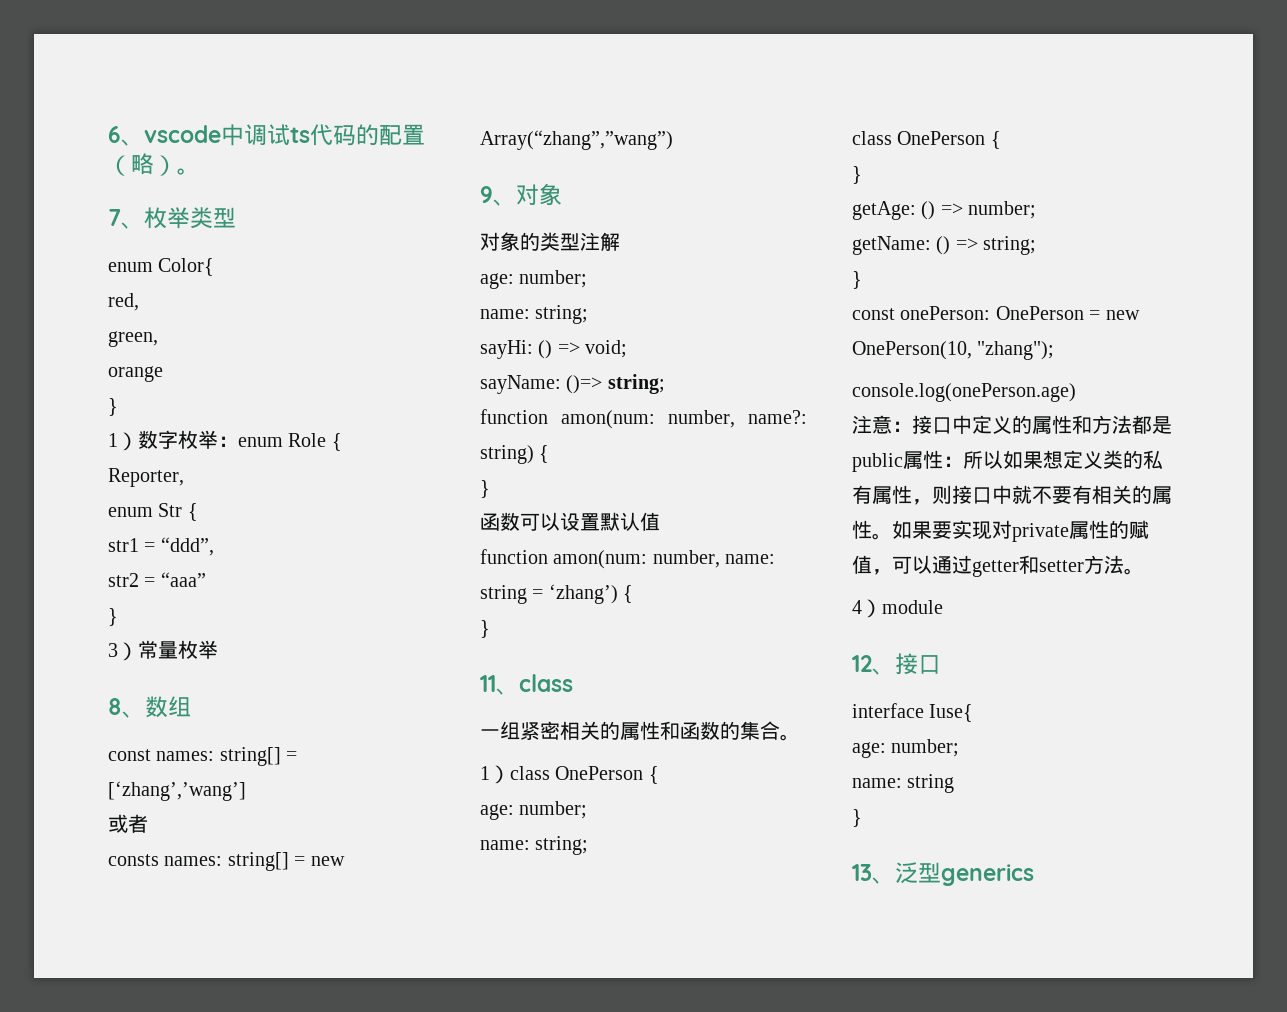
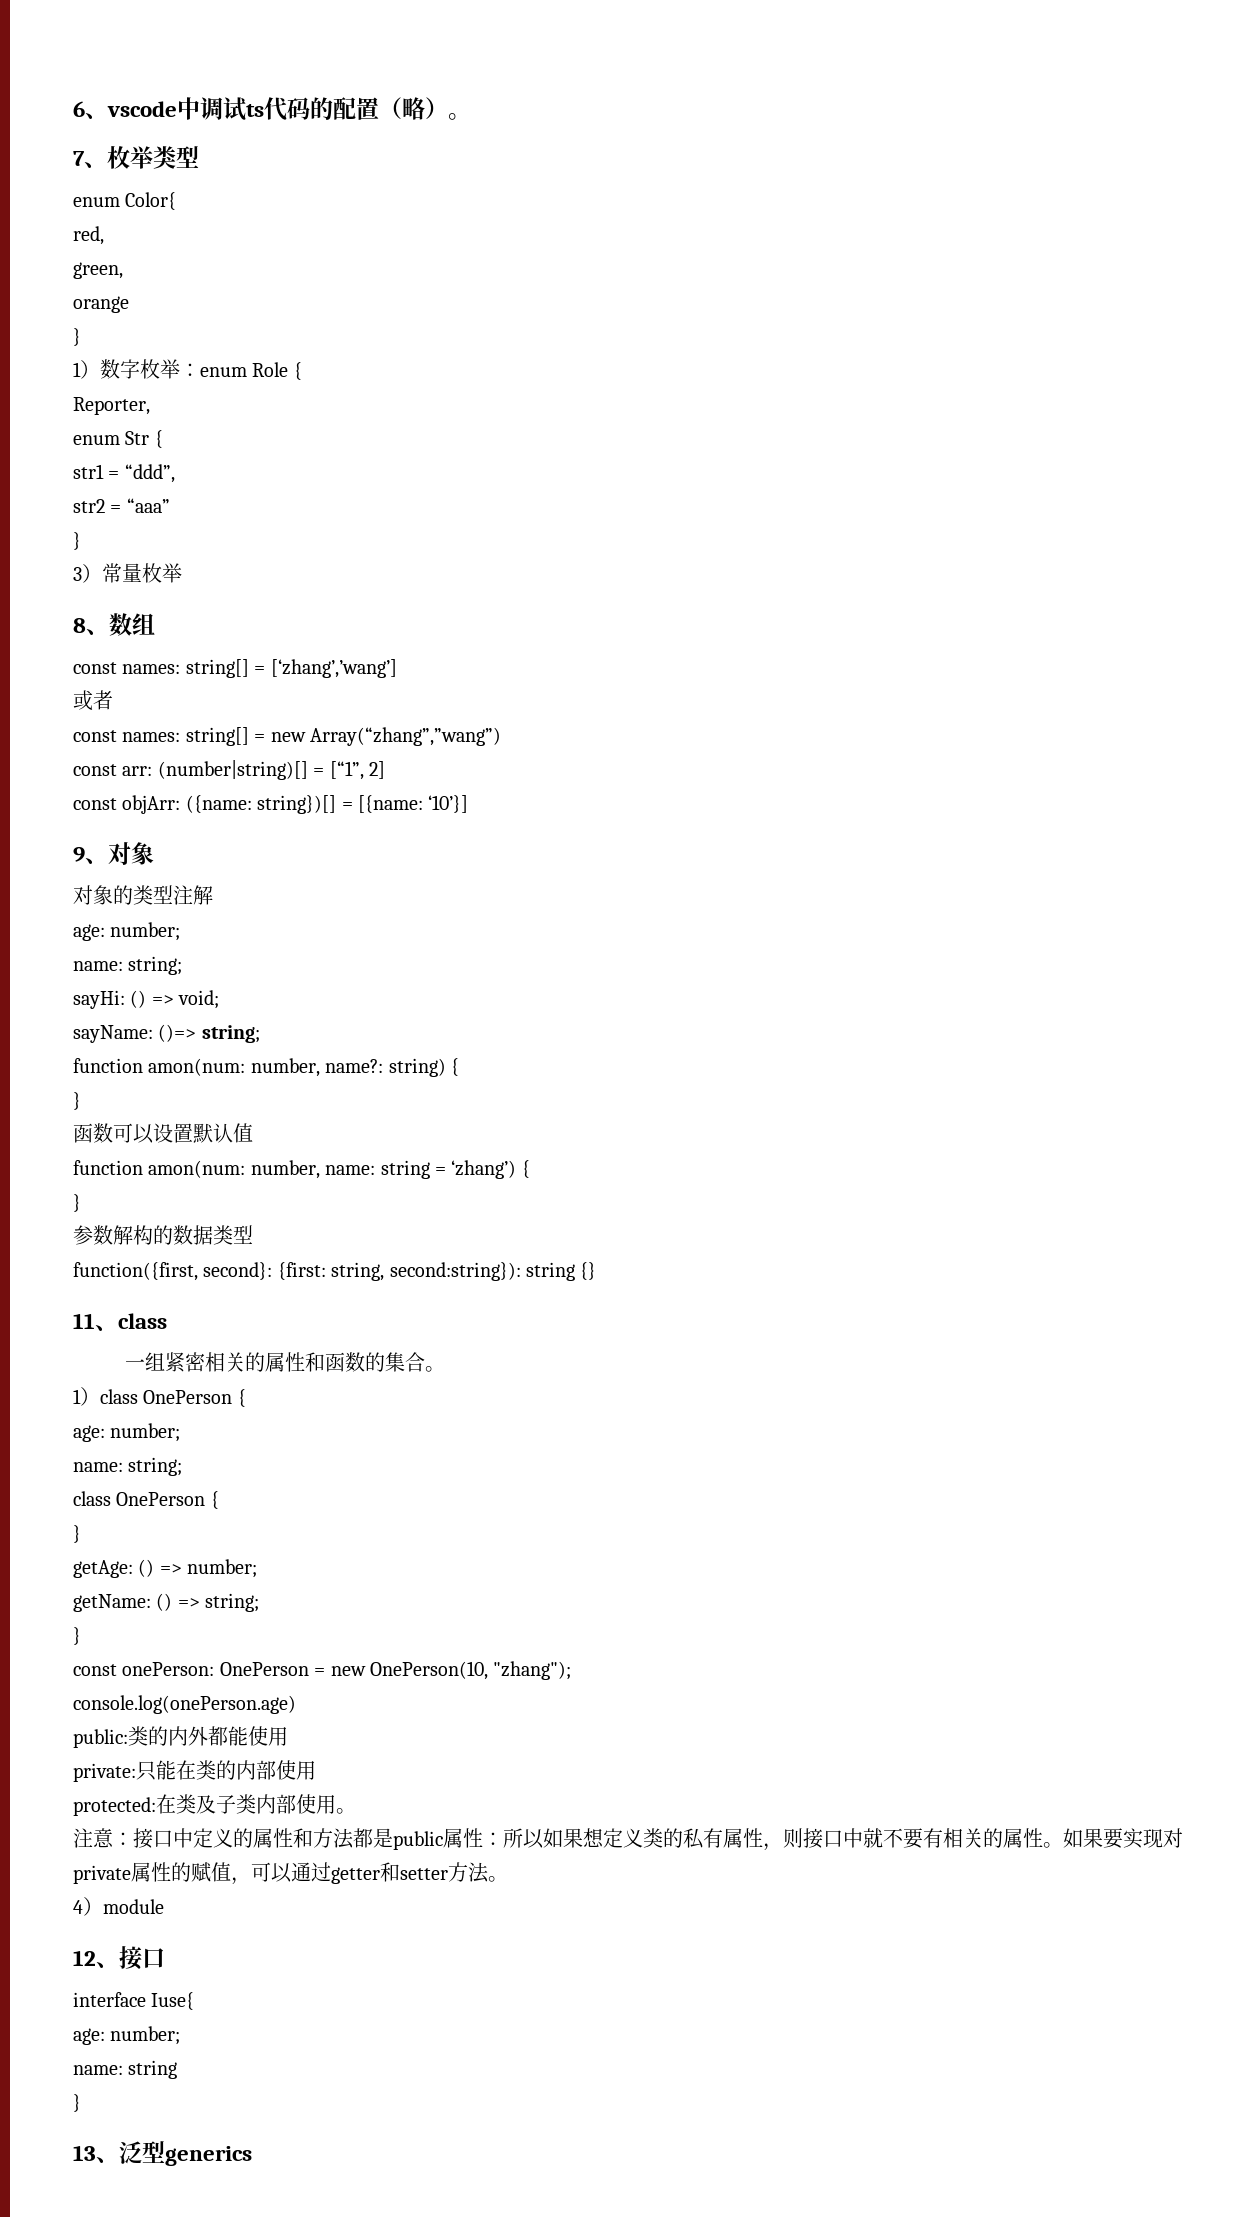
[108,854,159,866] consts -> [73,730,117,742] const
(673, 140) none -> [73,760,385,780] [73,795,469,814] // const arr: (number|string)[] = [“1”, 2] // const objArr: ({name: string})[] = [{name: ‘10’}]
(490, 629) none -> [73,1225,253,1245] [73,1262,597,1281] // 参数解构的数据类型 // function({first, second}: {first: string, second:string}): string {}
(1076, 392) none -> [73,1726,288,1748] [73,1760,316,1782] [73,1794,356,1816] // public:类的内外都能使用 // private:只能在类的内部使用 // protected:在类及子类内部使用。

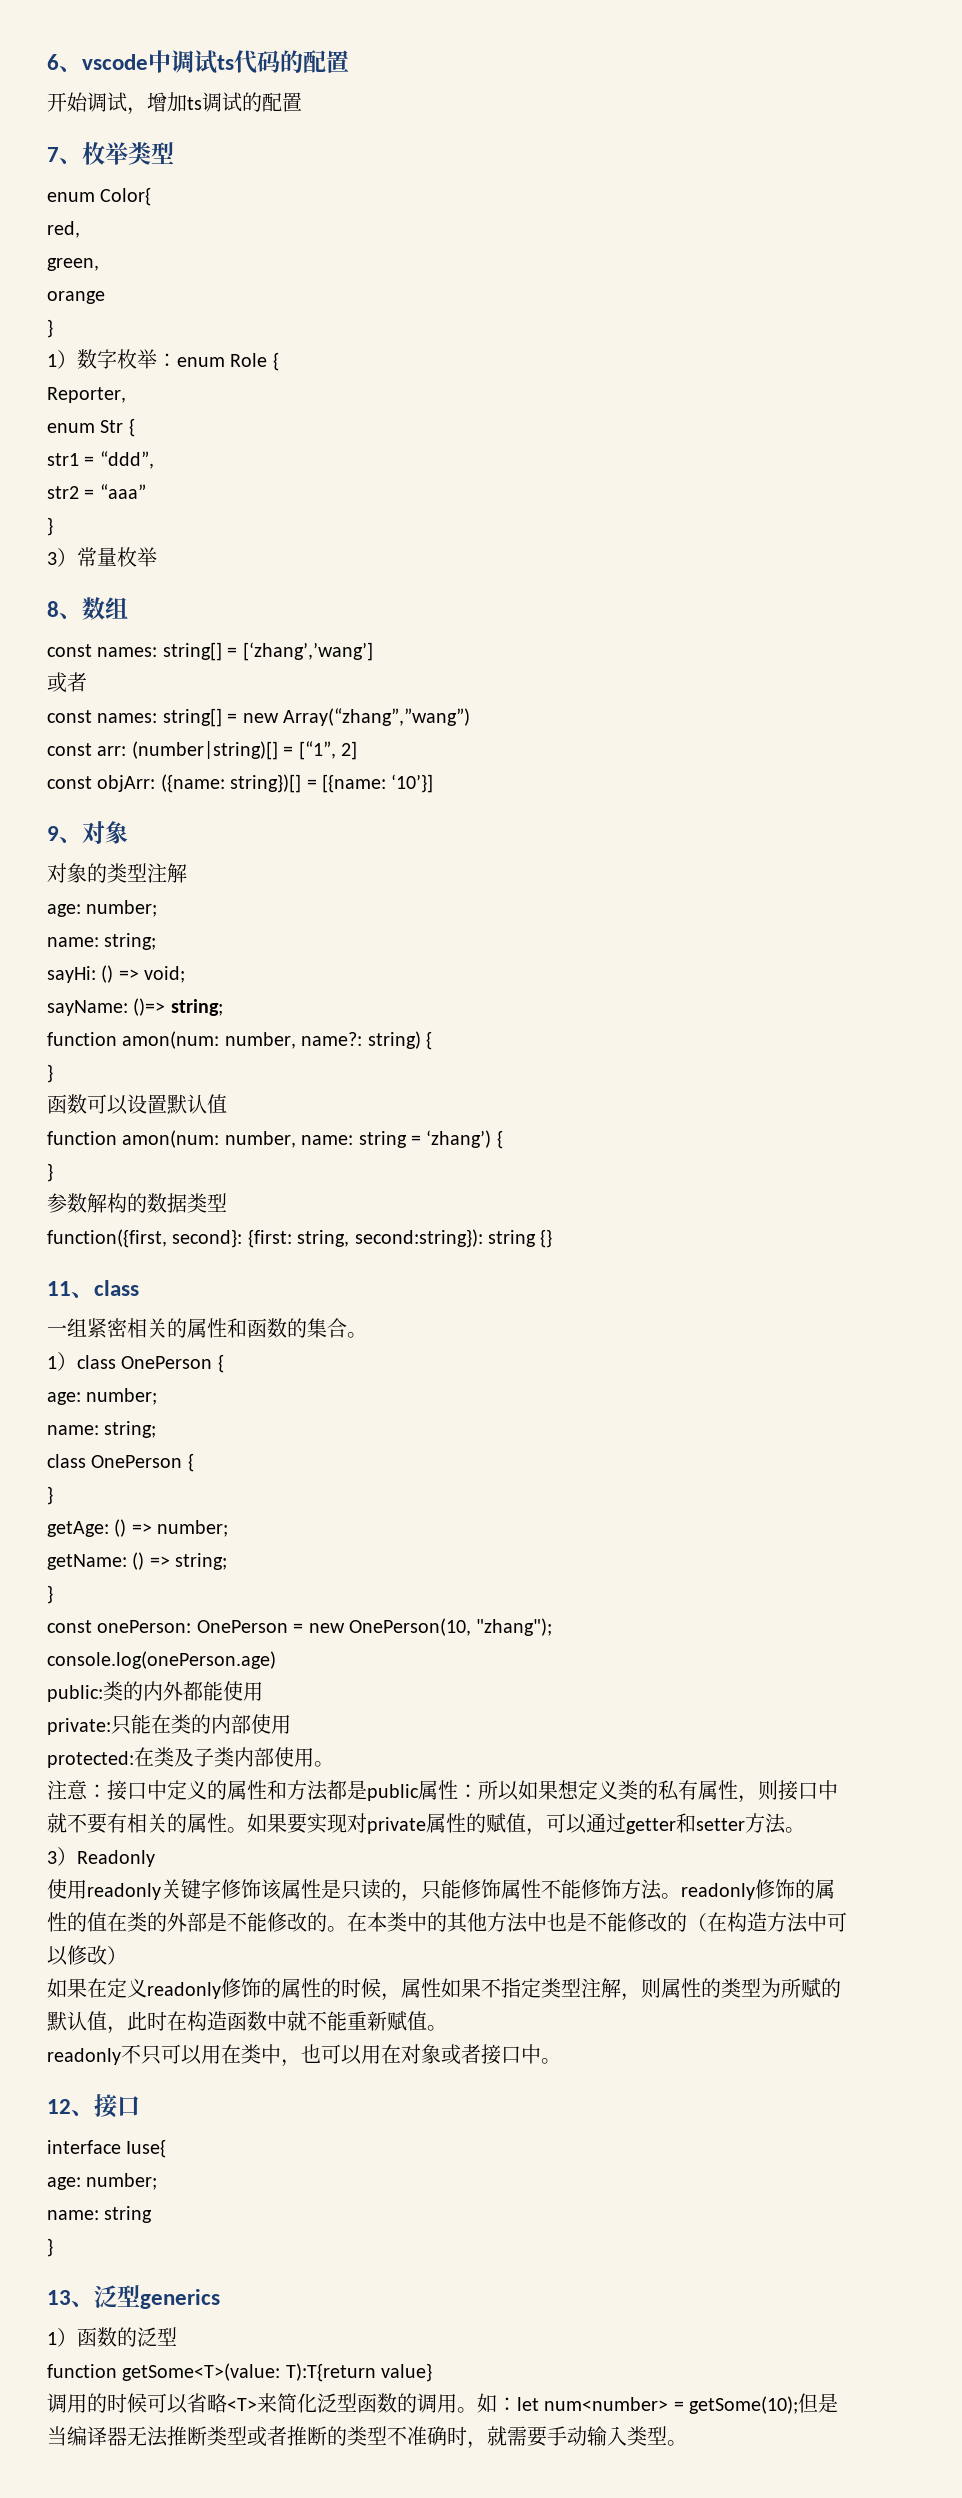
[379,97,471,120] （略）。 -> [47,92,302,115] // 开始调试，增加ts调试的配置
[73,1897,164,1916] 4）module -> [47,1847,155,1867] [47,1879,835,1902] [47,1912,847,1933] [47,1945,127,1966] [47,1978,841,2001] [47,2011,447,2034] [47,2044,561,2067] 3）Readonly // 使用readonly关键字修饰该属性是只读的，只能修饰属性不能修饰方法。readonly修饰的属性的值在类的外部是不能修改的。在本类中的其他方法中也是不能修改的（在构造方法中可以修改） // 如果在定义readonly修饰的属性的时候，属性如果不指定类型注解，则属性的类型为所赋的默认值，此时在构造函数中就不能重新赋值。 // readonly不只可以用在类中，也可以用在对象或者接口中。
(252, 2156) none -> [47,2327,177,2347] [47,2363,433,2382] [47,2393,839,2414] [47,2426,687,2449] // 1）函数的泛型 // function getSome<T>(value: T):T{return value} // 调用的时候可以省略<T>来简化泛型函数的调用。如：let num<number> = getSome(10);但是当编译器无法推断类型或者推断的类型不准确时，就需要手动输入类型。

